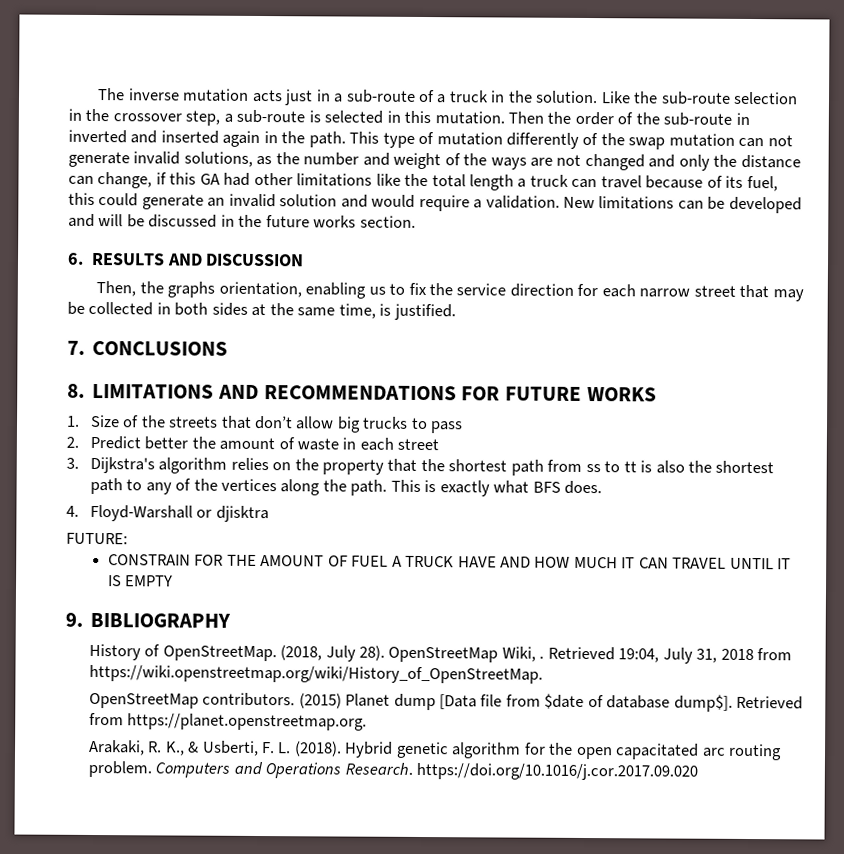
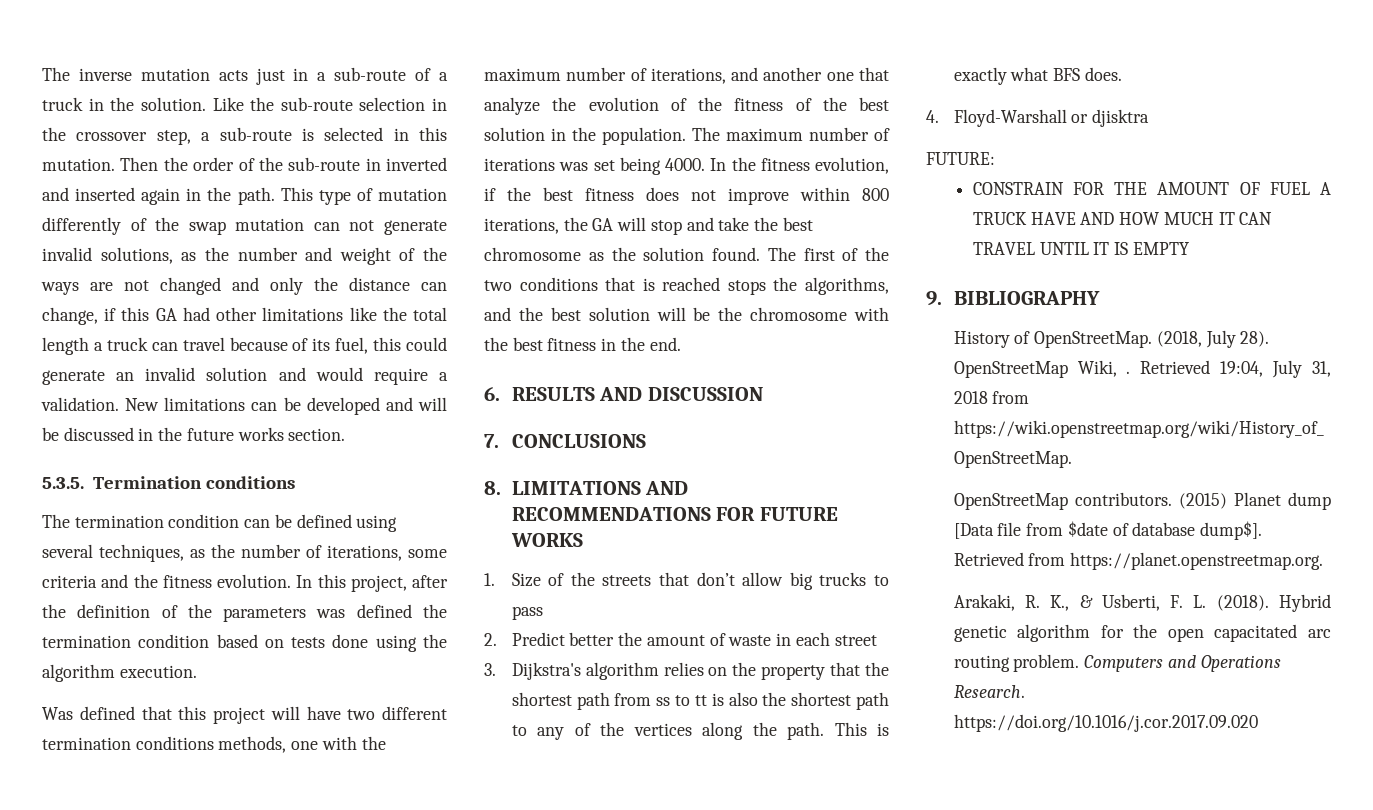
[67,252,305,267] [96,281,804,302] [67,301,456,321] 6. RESULTS AND DISCUSSION // Then, the graphs orientation, enabling us to fix the service direction for each narrow street that may be collected in both sides at the same time, is justified. -> [42,476,295,489] [42,514,398,532] [42,544,447,562] [42,574,448,592] [42,604,447,622] [42,634,447,652] [42,664,197,682] [42,706,447,724] [42,736,386,753] [484,67,889,84] [484,97,889,115] [484,127,890,145] [484,157,889,175] [484,187,889,205] [484,217,813,235] [484,247,889,261] [484,277,889,295] [484,307,889,321] [484,337,681,351] [484,387,763,401] 5.3.5. Termination conditions // The termination condition can be defined using several techniques, as the number of iterations, some criteria and the fitness evolution. In this project, after the definition of the parameters was defined the termination condition based on tests done using the algorithm execution. // Was defined that this project will have two different termination conditions methods, one with the maximum number of iterations, and another one that analyze the evolution of the fitness of the best solution in the population. The maximum number of iterations was set being 4000. In the fitness evolution, if the best fitness does not improve within 800 iterations, the GA will stop and take the best chromosome as the solution found. The first of the two conditions that is reached stops the algorithms, and the best solution will be the chromosome with the best fitness in the end. // 6. RESULTS AND DISCUSSION

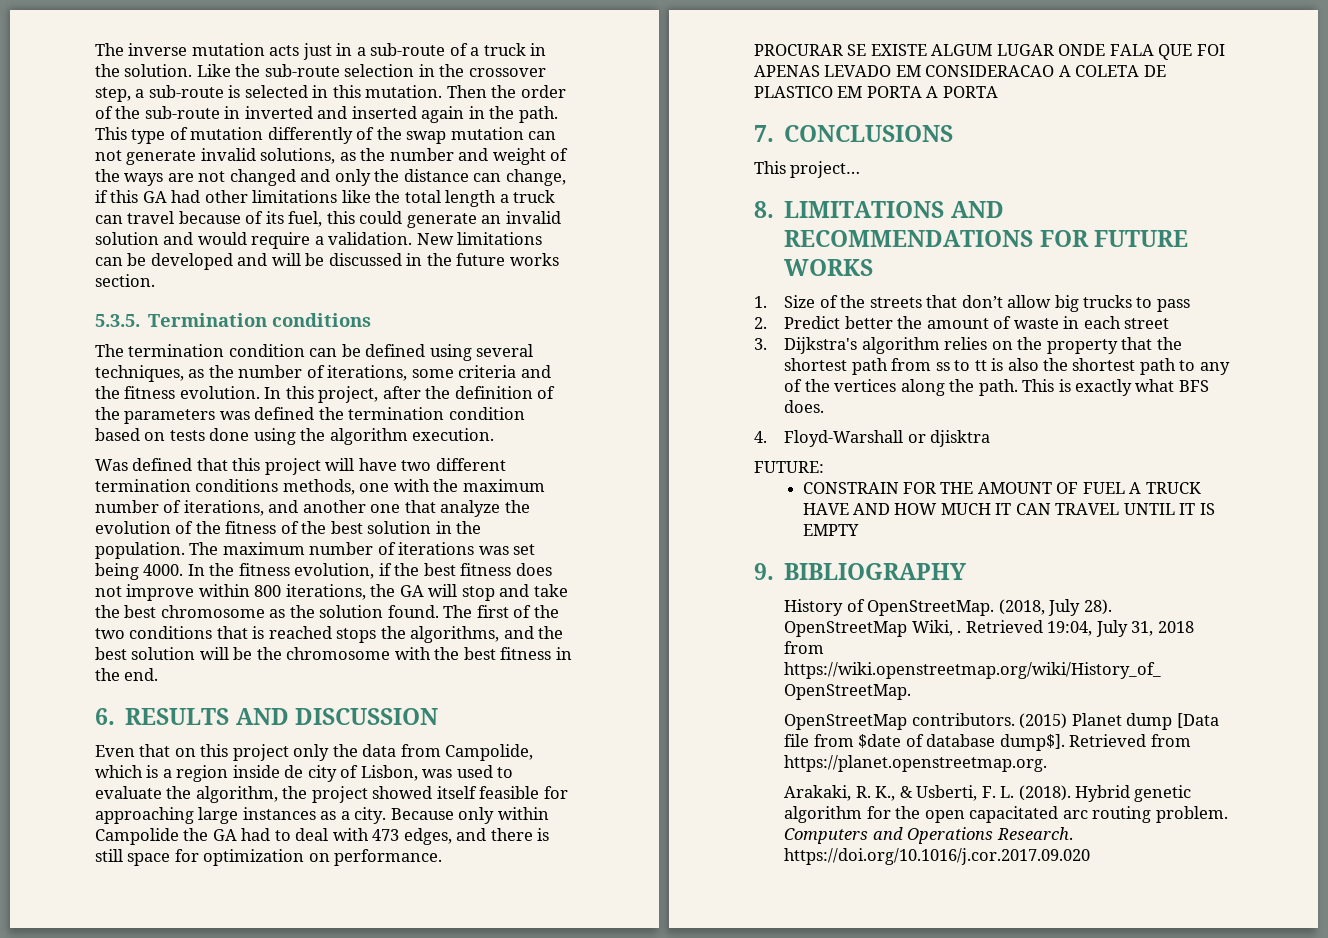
(763, 394) none -> [95,744,534,761] [95,765,514,782] [95,786,568,803] [95,807,549,824] [95,828,550,845] [95,849,443,866] [754,44,1225,60] [754,65,1166,77] [754,86,998,98] // Even that on this project only the data from Campolide, which is a region inside de city of Lisbon, was used to evaluate the algorithm, the project showed itself feasible for approaching large instances as a city. Because only within Campolide the GA had to deal with 473 edges, and there is still space for optimization on performance. // PROCURAR SE EXISTE ALGUM LUGAR ONDE FALA QUE FOI APENAS LEVADO EM CONSIDERACAO A COLETA DE PLASTICO EM PORTA A PORTA
(646, 441) none -> [754,161,861,178] // This project…

